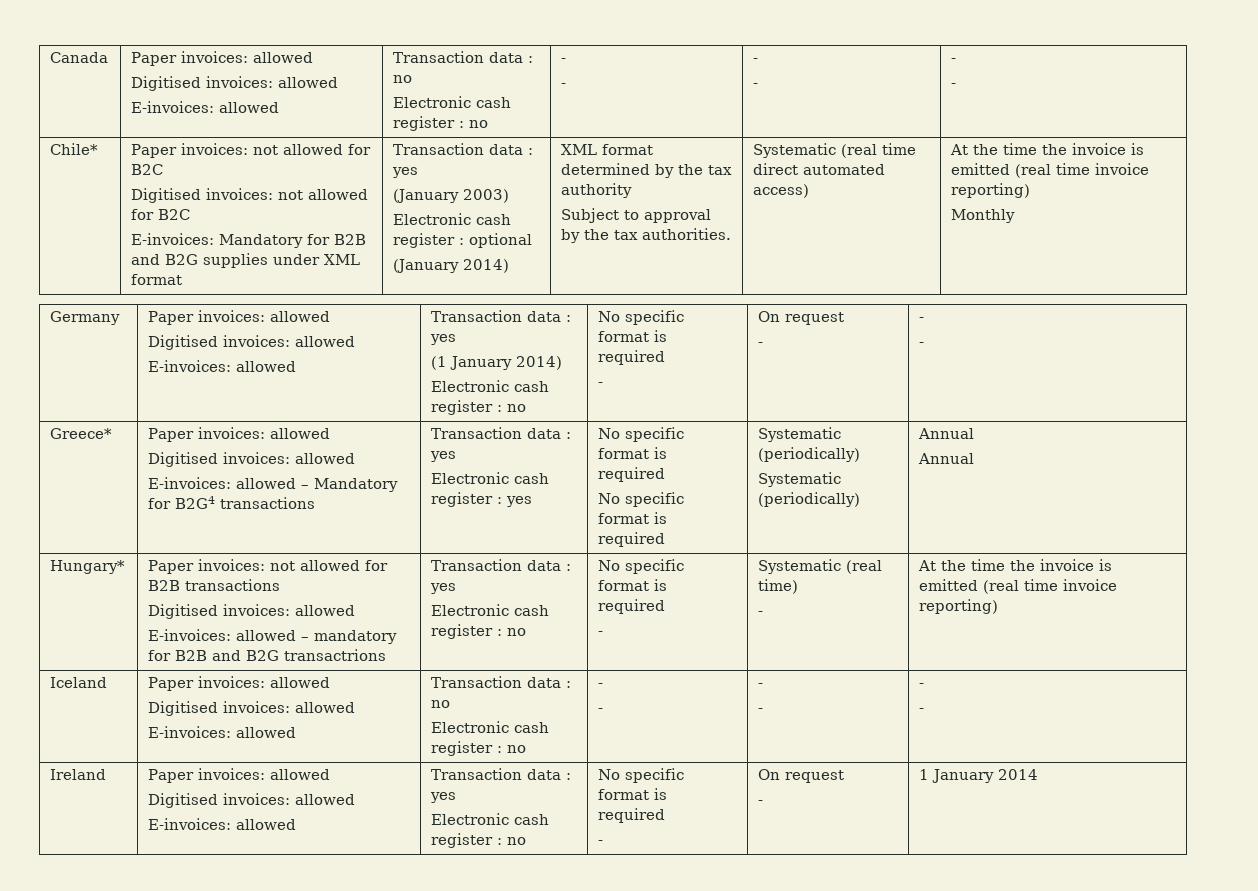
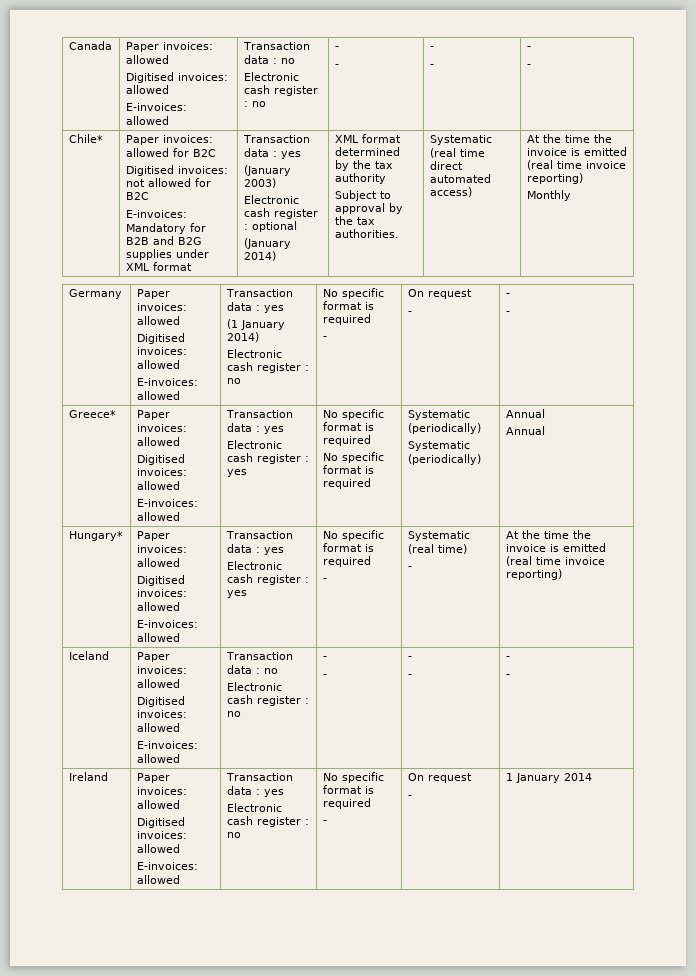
[253,145,279,155] not -> (213, 139) none
[301,478,399,492] [148,496,316,509] – Mandatory for B2G4 transactions -> (180, 516) none
[270,560,389,571] [148,579,281,591] [148,604,356,619] [148,629,398,644] [148,649,387,661] [431,559,572,571] [430,583,457,594] [431,604,550,616] [431,624,527,639] not allowed for B2B transactions // Digitised invoices: allowed // E-invoices: allowed – mandatory for B2B and B2G transactrions | Transaction data : yes // Electronic cash register : no -> [136,558,180,567] [136,575,185,586] [136,589,187,597] [136,602,180,611] [136,620,198,628] [136,633,180,642] [225,531,293,539] [226,544,284,555] [226,561,282,570] [226,574,309,585] [226,590,247,598] allowed // Digitised invoices: allowed // E-invoices: allowed | Transaction data : yes // Electronic cash register : yes

